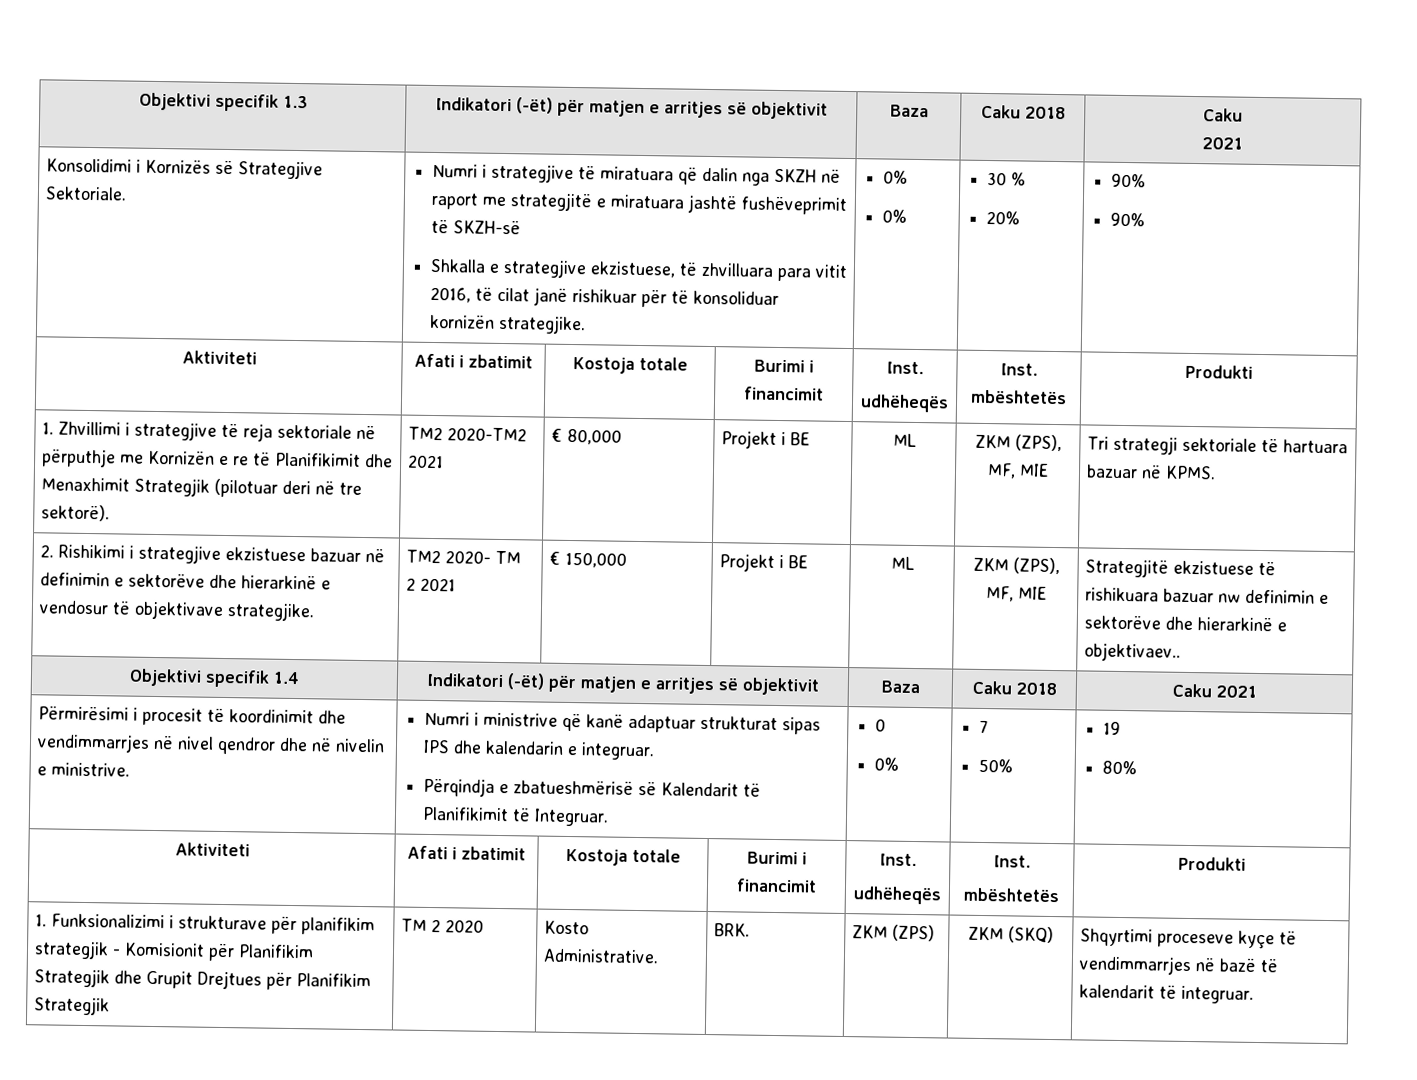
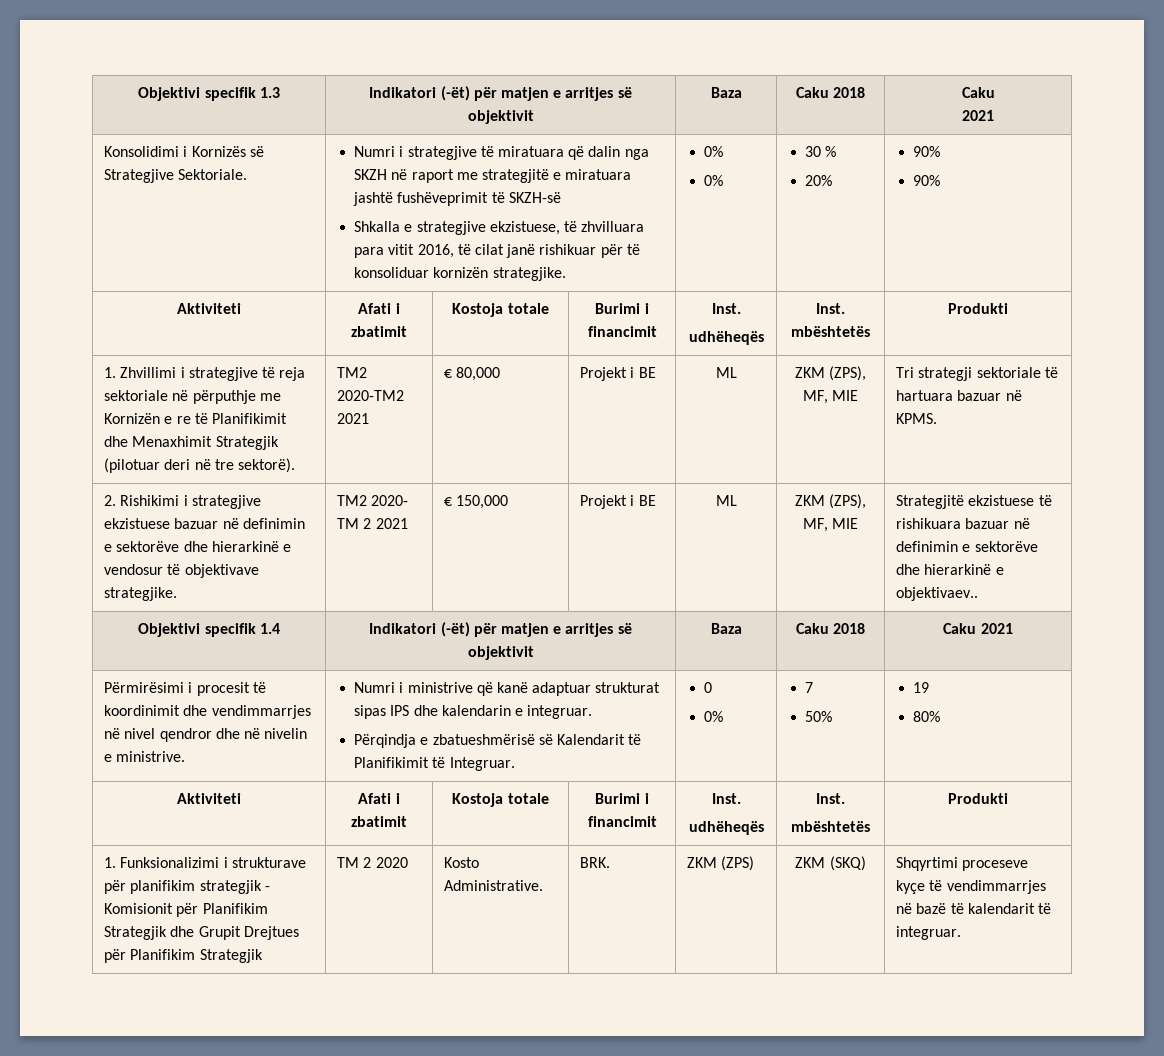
[1218,593,1242,603] nw -> [1013,518,1030,529] në

